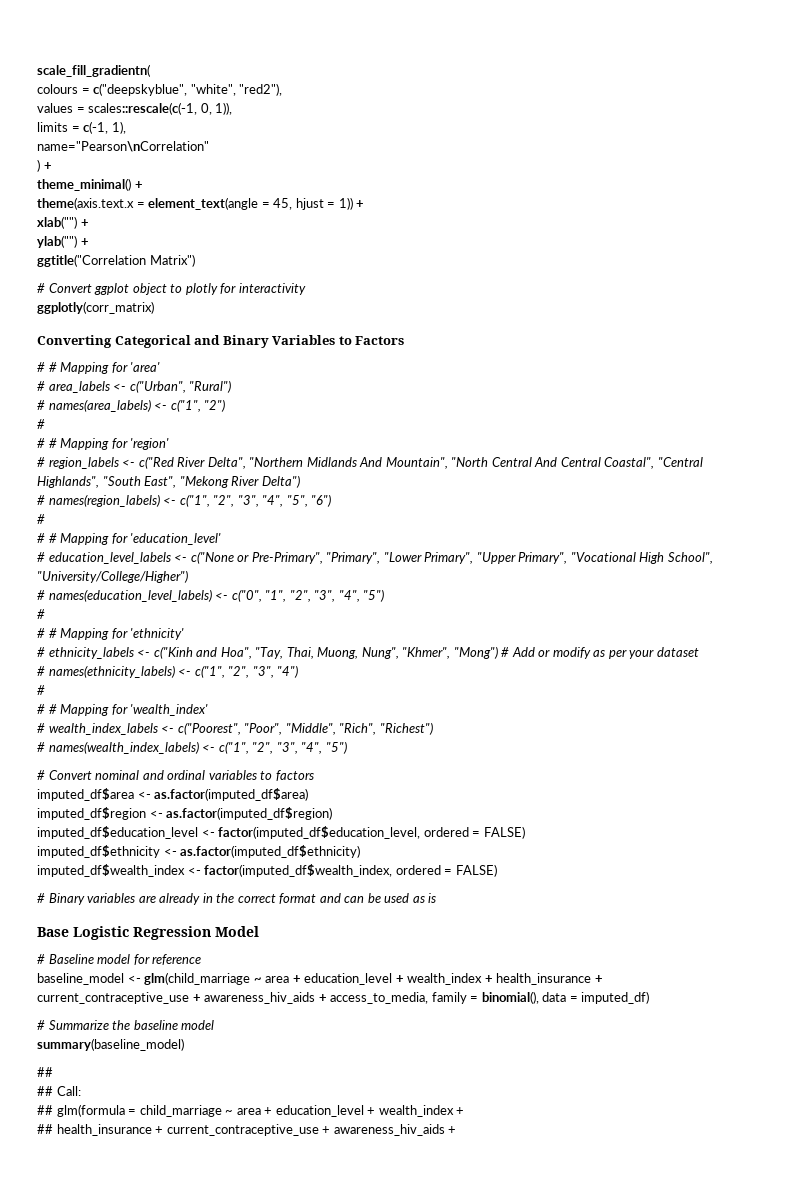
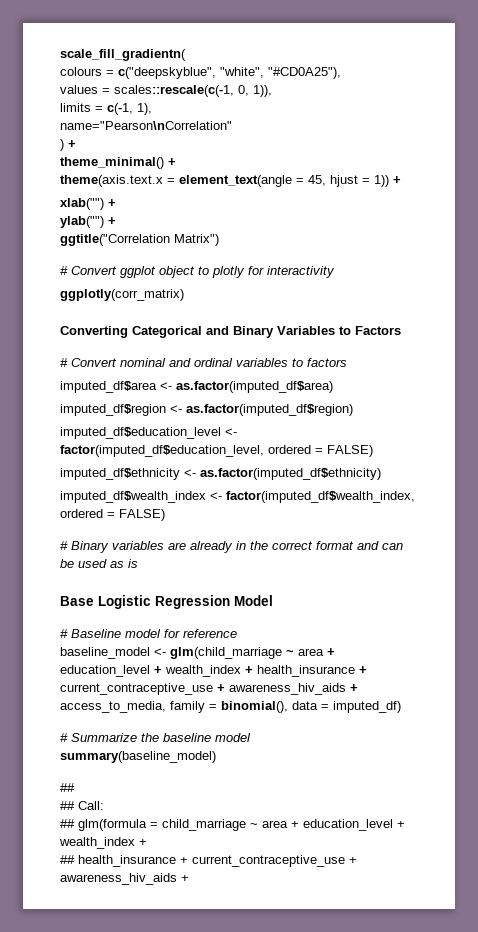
[239,83,283,96] "red2"), -> [268,67,341,79] "#CD0A25"),
[37,362,161,374] [37,380,232,393] [37,399,226,412] [37,419,45,429] [37,438,170,450] [37,456,703,469] [37,475,300,488] [37,494,332,507] [37,514,45,524] [37,533,222,545] [37,551,713,564] [37,570,188,583] [37,589,385,602] [37,609,45,619] [37,628,185,640] [37,646,699,659] [37,665,299,678] [37,685,45,695] [37,704,209,716] [37,722,433,735] [37,741,347,754] // # # Mapping for 'area' // # area_labels <- c("Urban", "Rural") // # names(area_labels) <- c("1", "2") // # // # # Mapping for 'region' // # region_labels <- c("Red River Delta", "Northern Midlands And Mountain", "North Central And Central Coastal", "Central Highlands", "South East", "Mekong River Delta") // # names(region_labels) <- c("1", "2", "3", "4", "5", "6") // # // # # Mapping for 'education_level' // # education_level_labels <- c("None or Pre-Primary", "Primary", "Lower Primary", "Upper Primary", "Vocational High School", "University/College/Higher") // # names(education_level_labels) <- c("0", "1", "2", "3", "4", "5") // # // # # Mapping for 'ethnicity' // # ethnicity_labels <- c("Kinh and Hoa", "Tay, Thai, Muong, Nung", "Khmer", "Mong") # Add or modify as per your dataset // # names(ethnicity_labels) <- c("1", "2", "3", "4") // # // # # Mapping for 'wealth_index' // # wealth_index_labels <- c("Poorest", "Poor", "Middle", "Rich", "Richest") // # names(wealth_index_labels) <- c("1", "2", "3", "4", "5") -> (401, 330) none

